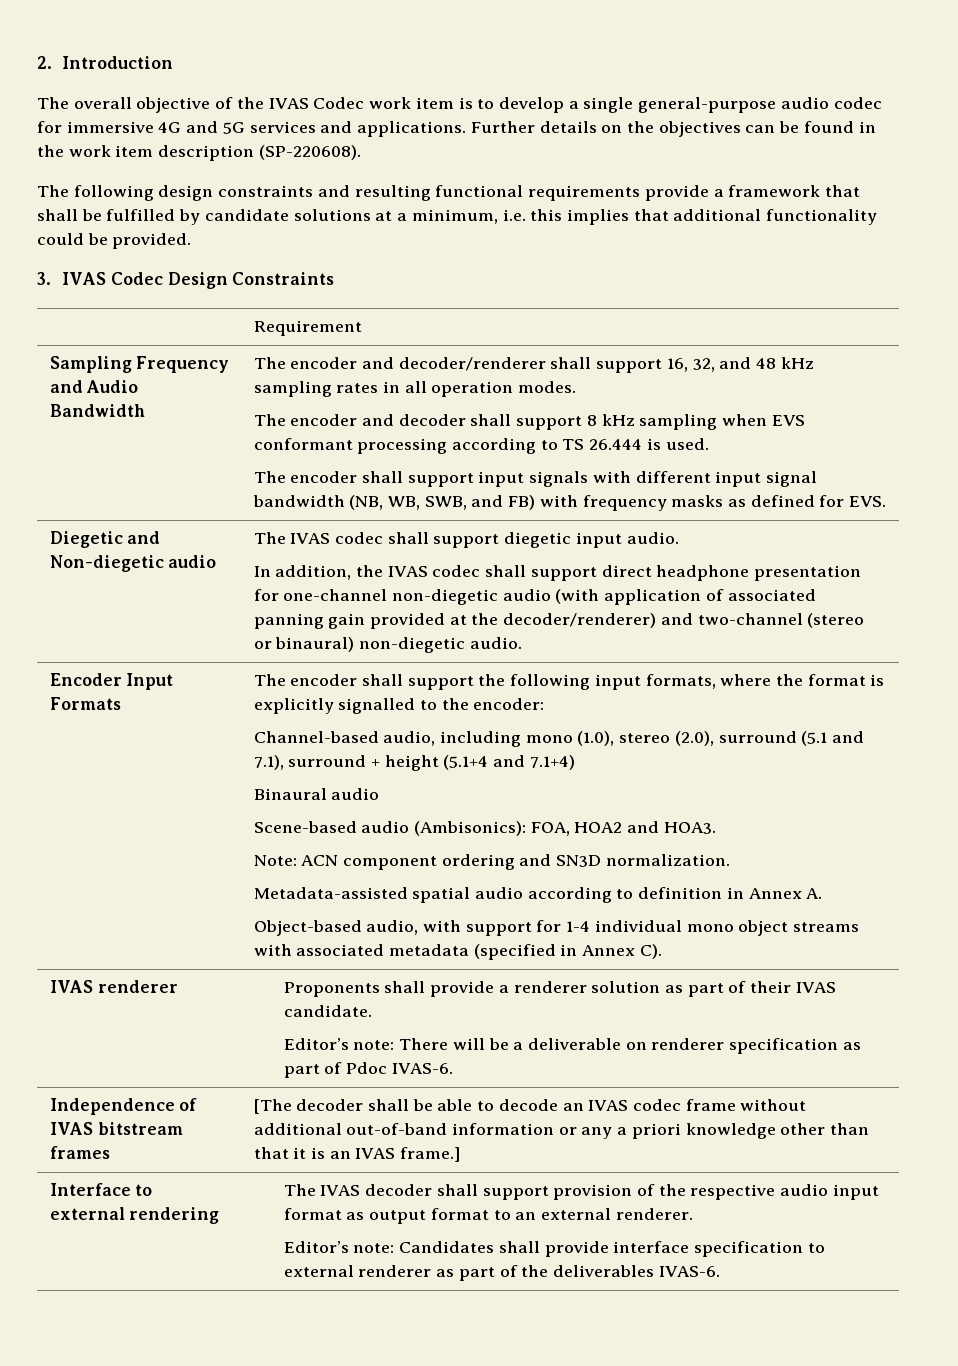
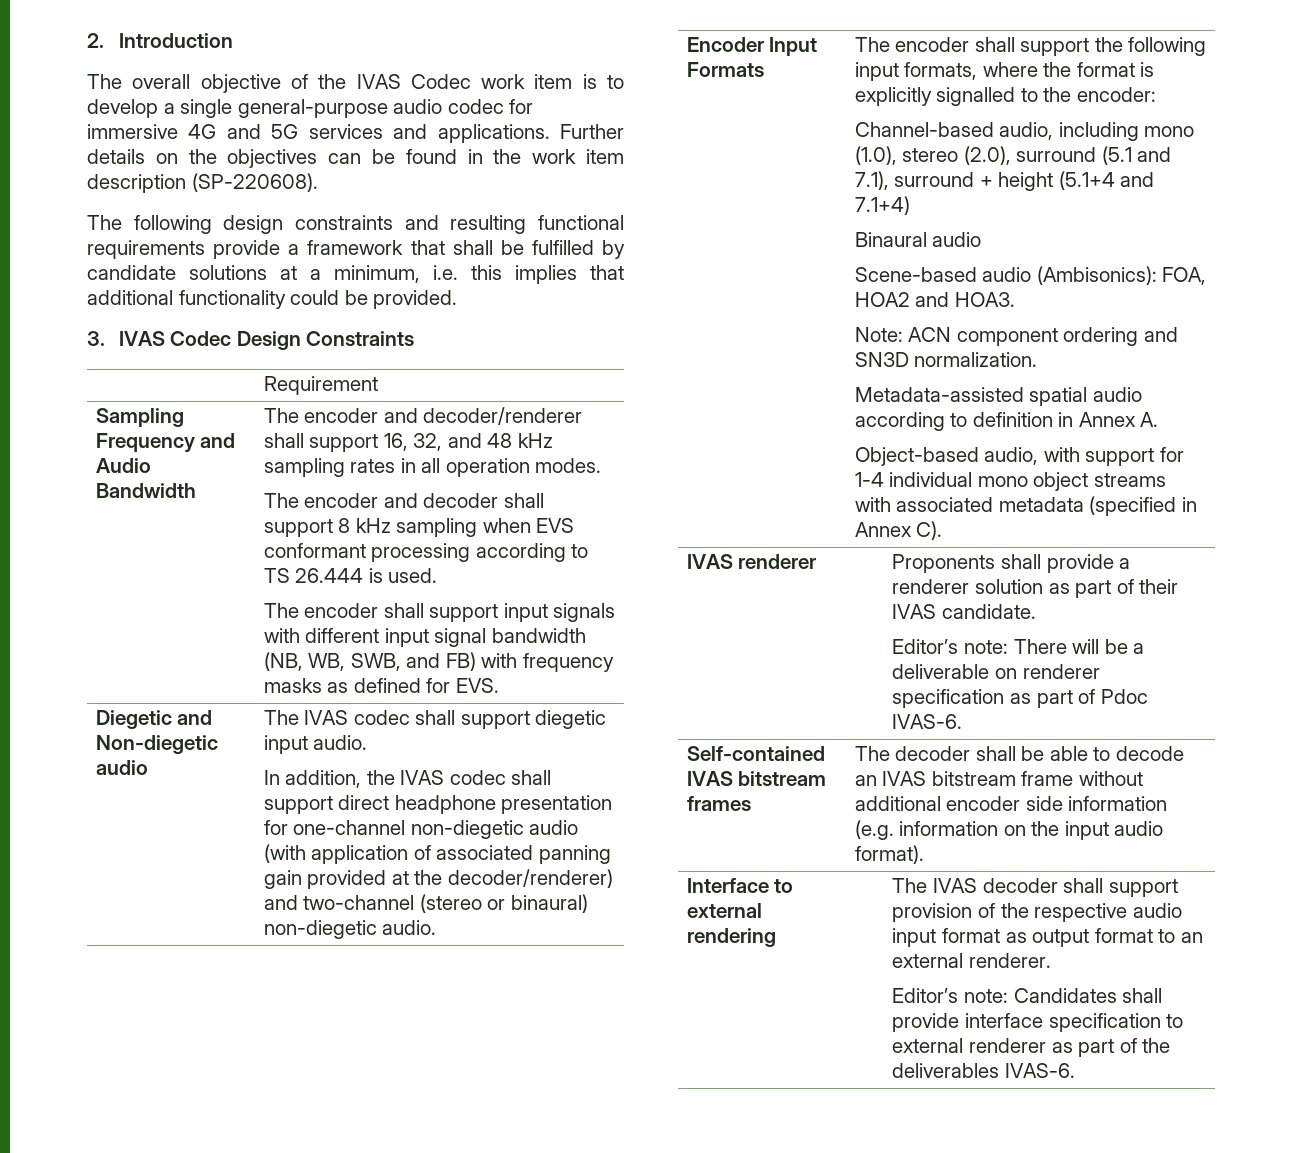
[49,1098,198,1115] Independence of -> [686,746,825,761] Self-contained
[253,1099,292,1114] [The -> [854,746,890,761] The
[633,1099,682,1111] codec -> [931,771,1016,786] bitstream
[346,1123,870,1139] [253,1147,461,1162] out-of-band information or any a priori knowledge other than that it is an IVAS frame.] -> [946,796,1168,811] [854,820,1164,840] [854,845,924,864] encoder side information (e.g. information on the input audio format).

